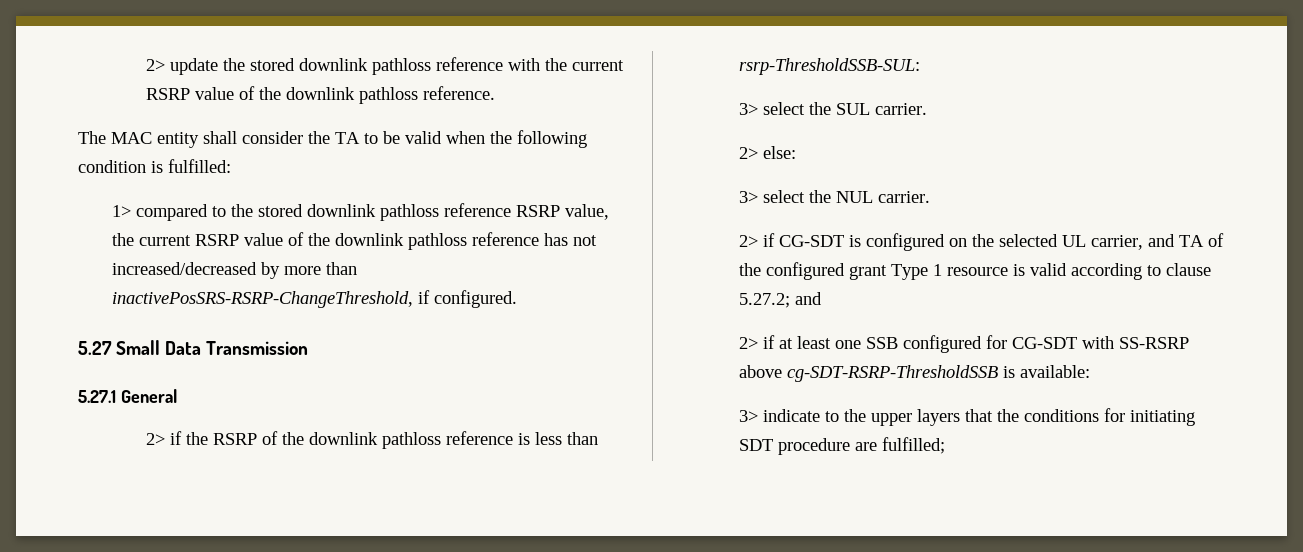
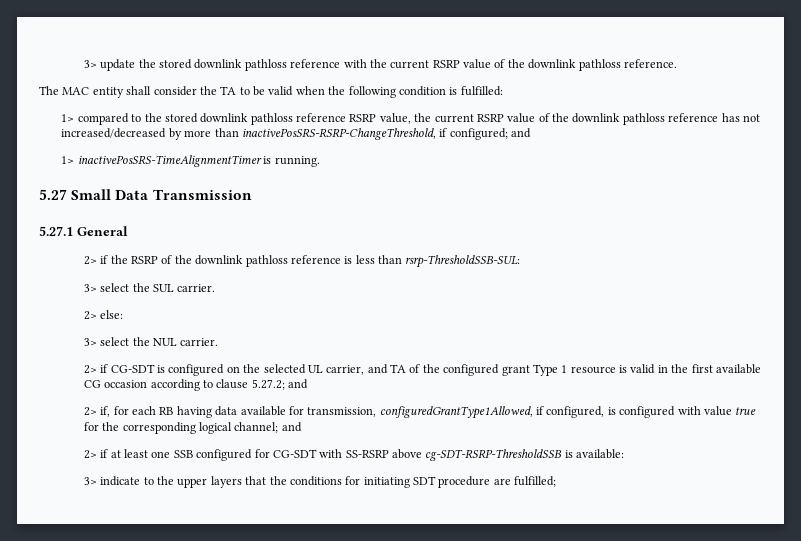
[145,59,165,71] 2> -> [83,60,97,68] 3>
[433,290,517,308] configured. -> [449,128,532,140] [61,155,320,167] configured; and // 1> inactivePosSRS-TimeAlignmentTimer is running.
(1067, 269) none -> [657,364,761,374] [83,380,148,388] in the first available CG occasion
(822, 298) none -> [83,406,757,419] [83,422,302,434] // 2> if, for each RB having data available for transmission, configuredGrantType1Allowed, if configured, is configured with value true for the corresponding logical channel; and

